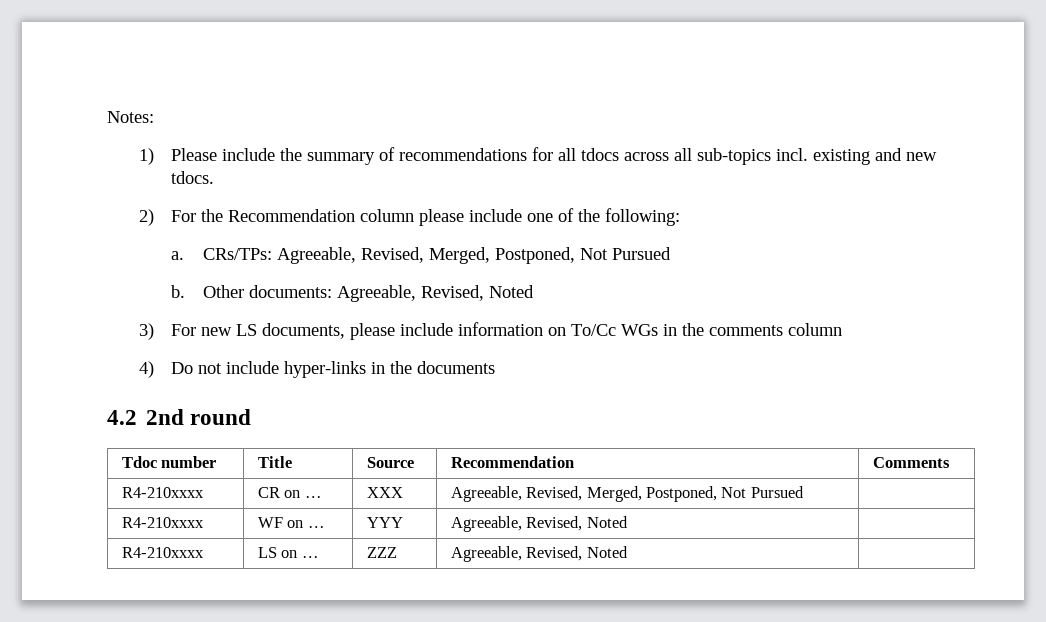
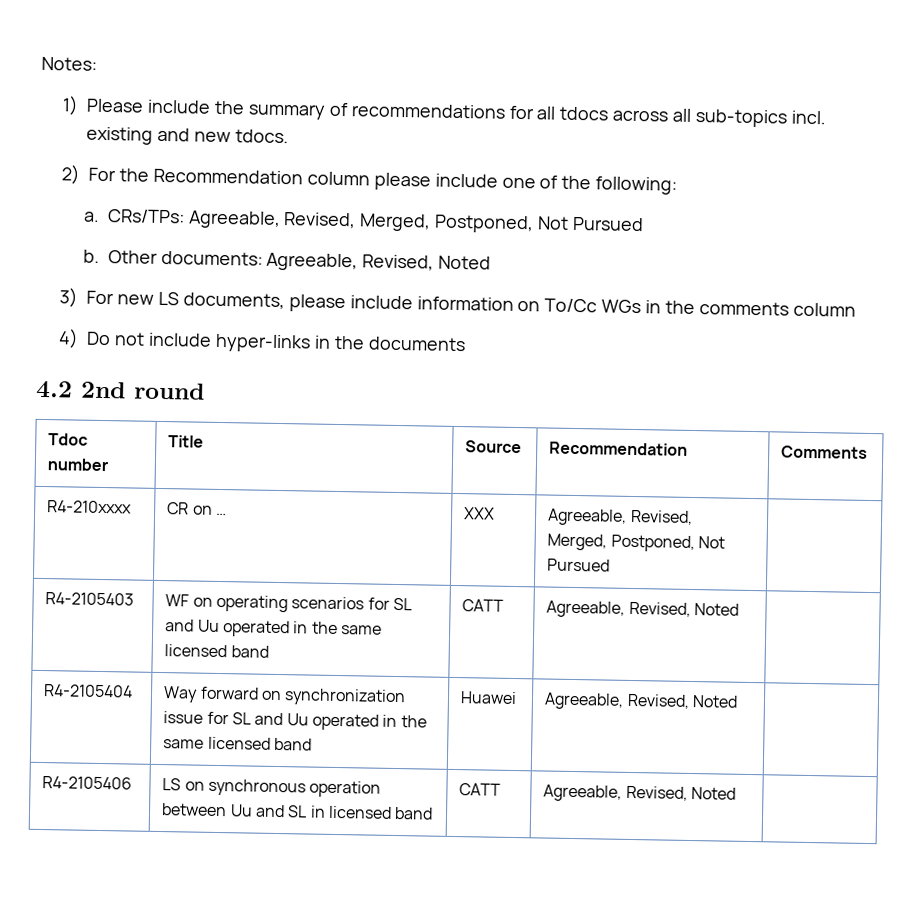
[121,517,204,528] R4-210xxxx -> [45,592,135,606] R4-2105403
[307,526,325,528] [366,517,403,528] [450,516,628,532] [121,547,204,558] [257,547,319,558] [366,547,397,558] … | YYY | Agreeable, Revised, Noted | // R4-210xxxx | LS on … | ZZZ -> [215,594,412,613] [165,619,382,638] [164,644,269,658] [462,599,505,612] [546,600,739,618] [43,684,134,698] [163,686,407,707] [163,711,427,731] [163,736,312,751] [460,691,518,705] [544,692,738,710] [42,776,133,790] [162,778,382,798] [161,803,434,820] [459,783,502,796] operating scenarios for SL and Uu operated in the same licensed band | CATT | Agreeable, Revised, Noted | // R4-2105404 | Way forward on synchronization issue for SL and Uu operated in the same licensed band | Huawei | Agreeable, Revised, Noted | // R4-2105406 | LS on synchronous operation between Uu and SL in licensed band | CATT

